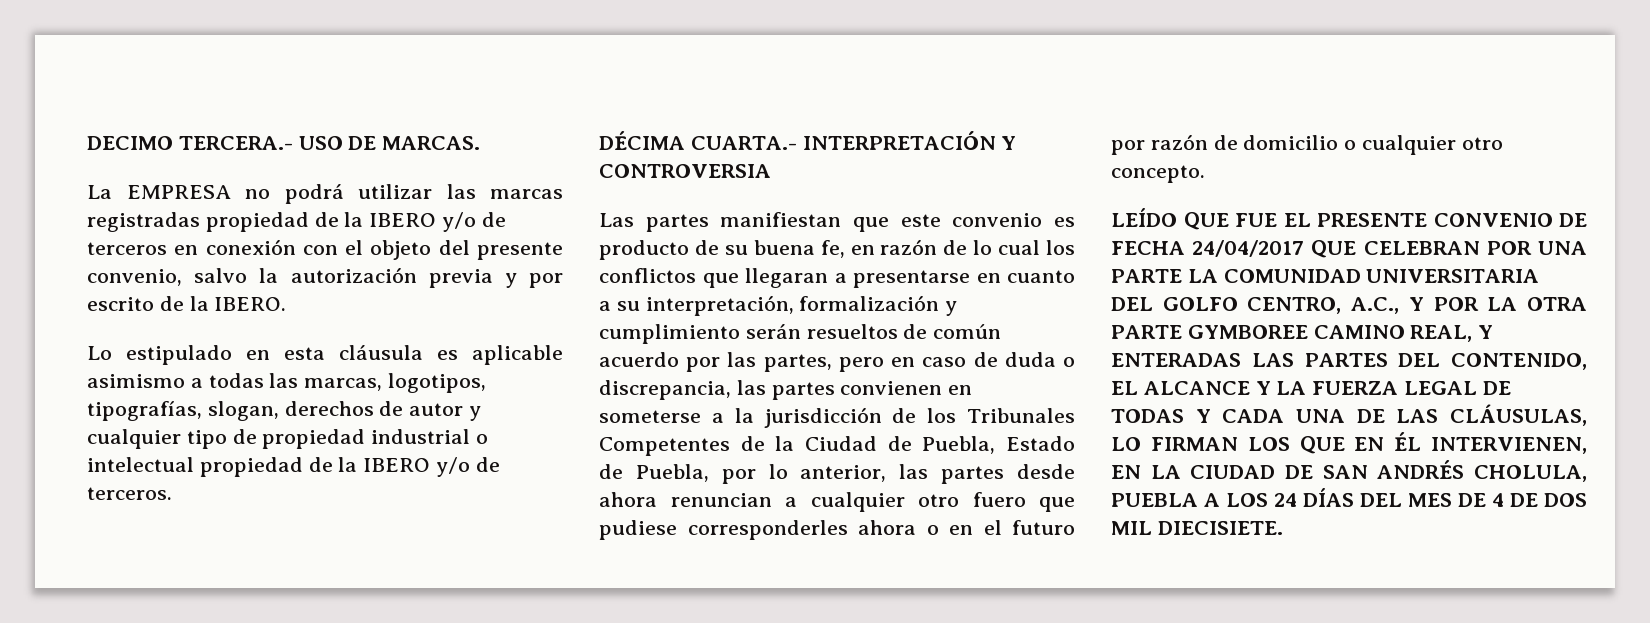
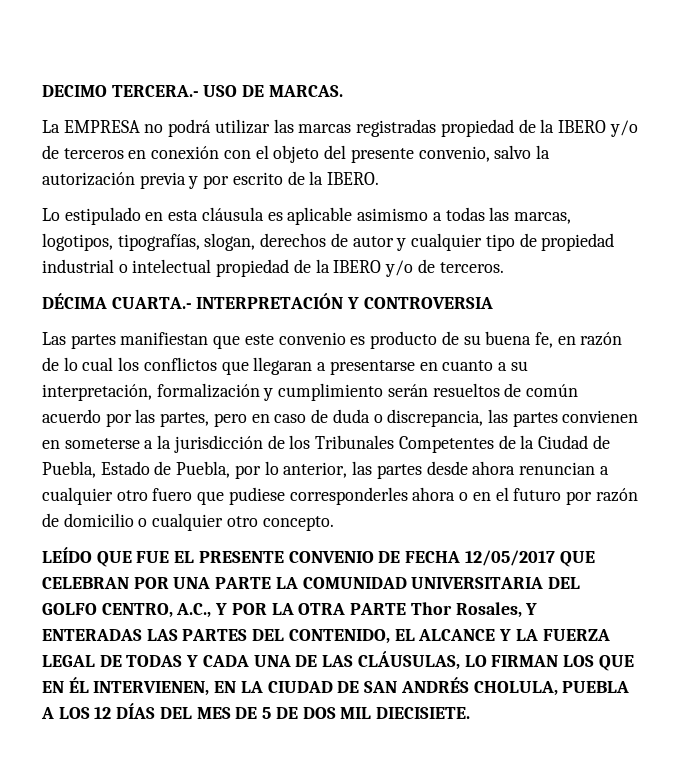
[1192,240,1305,257] 24/04/2017 -> [464,550,555,566] 12/05/2017
[1187,325,1473,342] GYMBOREE CAMINO REAL, -> [410,602,522,618] Thor Rosales,
[1274,493,1297,507] 24 -> [94,706,112,719] 12
[1492,493,1504,507] 4 -> [262,707,272,719] 5

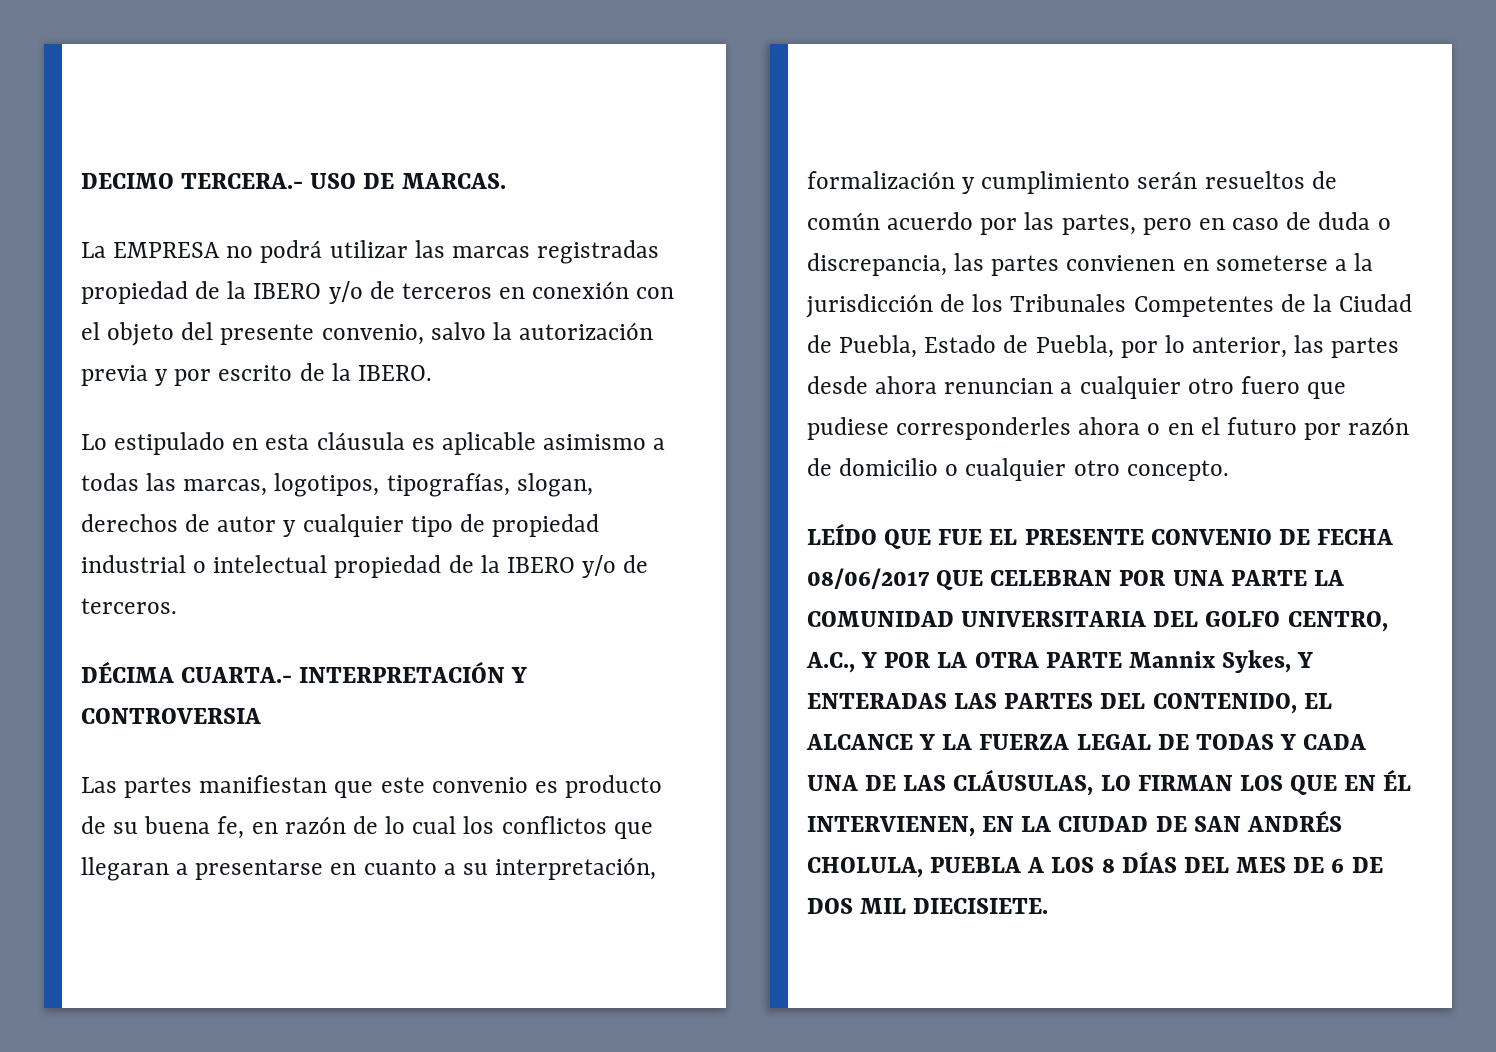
[464,550,555,566] 12/05/2017 -> [807,568,930,589] 08/06/2017
[410,602,522,618] Thor Rosales, -> [1128,650,1292,673] Mannix Sykes,
[94,706,112,719] 12 -> [1101,858,1115,873] 8
[262,707,272,719] 5 -> [1331,858,1345,873] 6

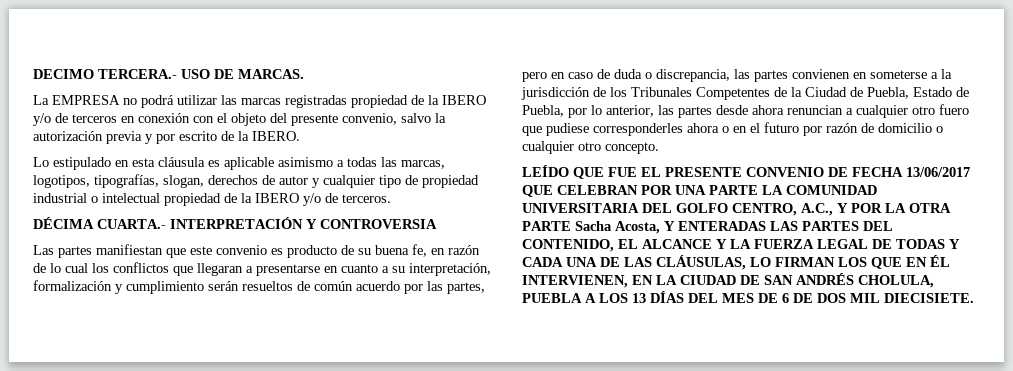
[807,568,930,589] 08/06/2017 -> [906,167,970,177] 13/06/2017
[1128,650,1292,673] Mannix Sykes, -> [575,221,660,234] Sacha Acosta,
[1101,858,1115,873] 8 -> [632,293,646,303] 13

